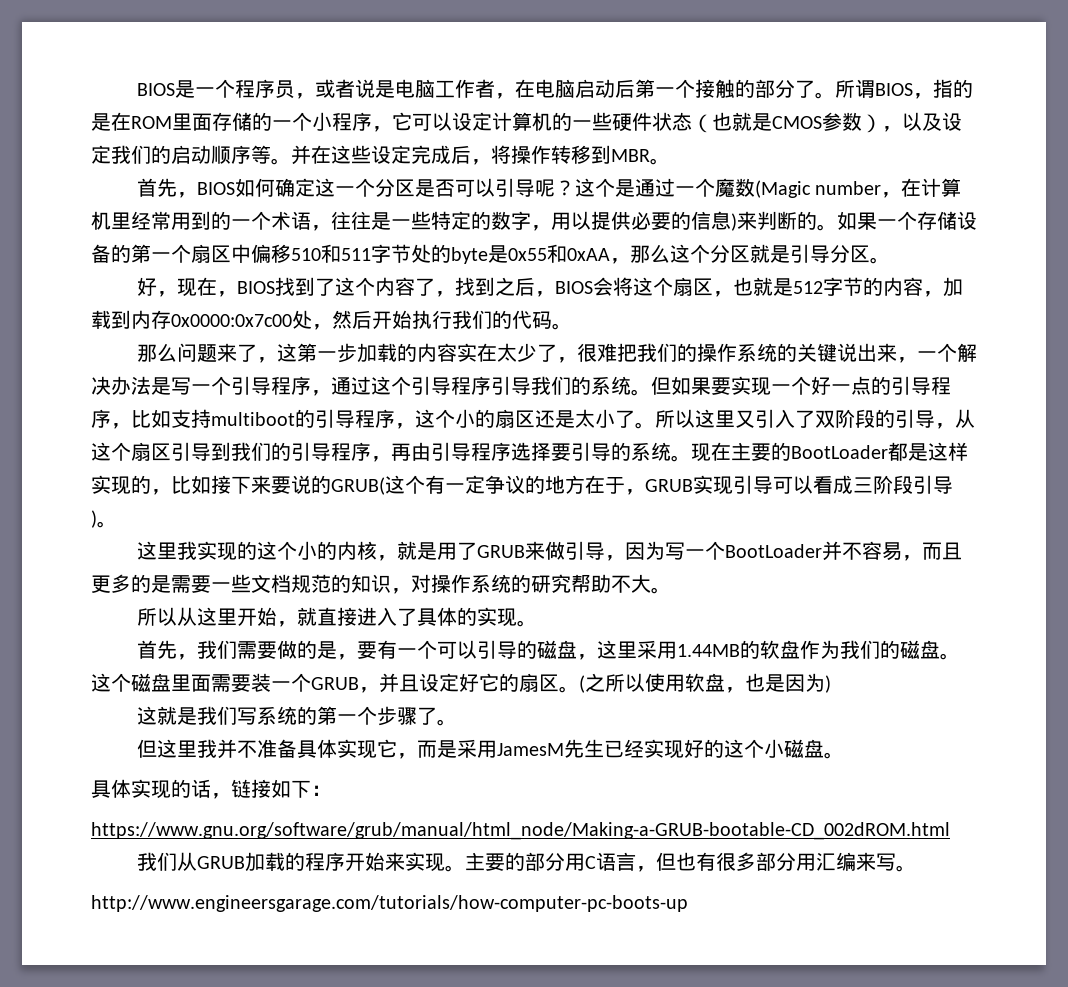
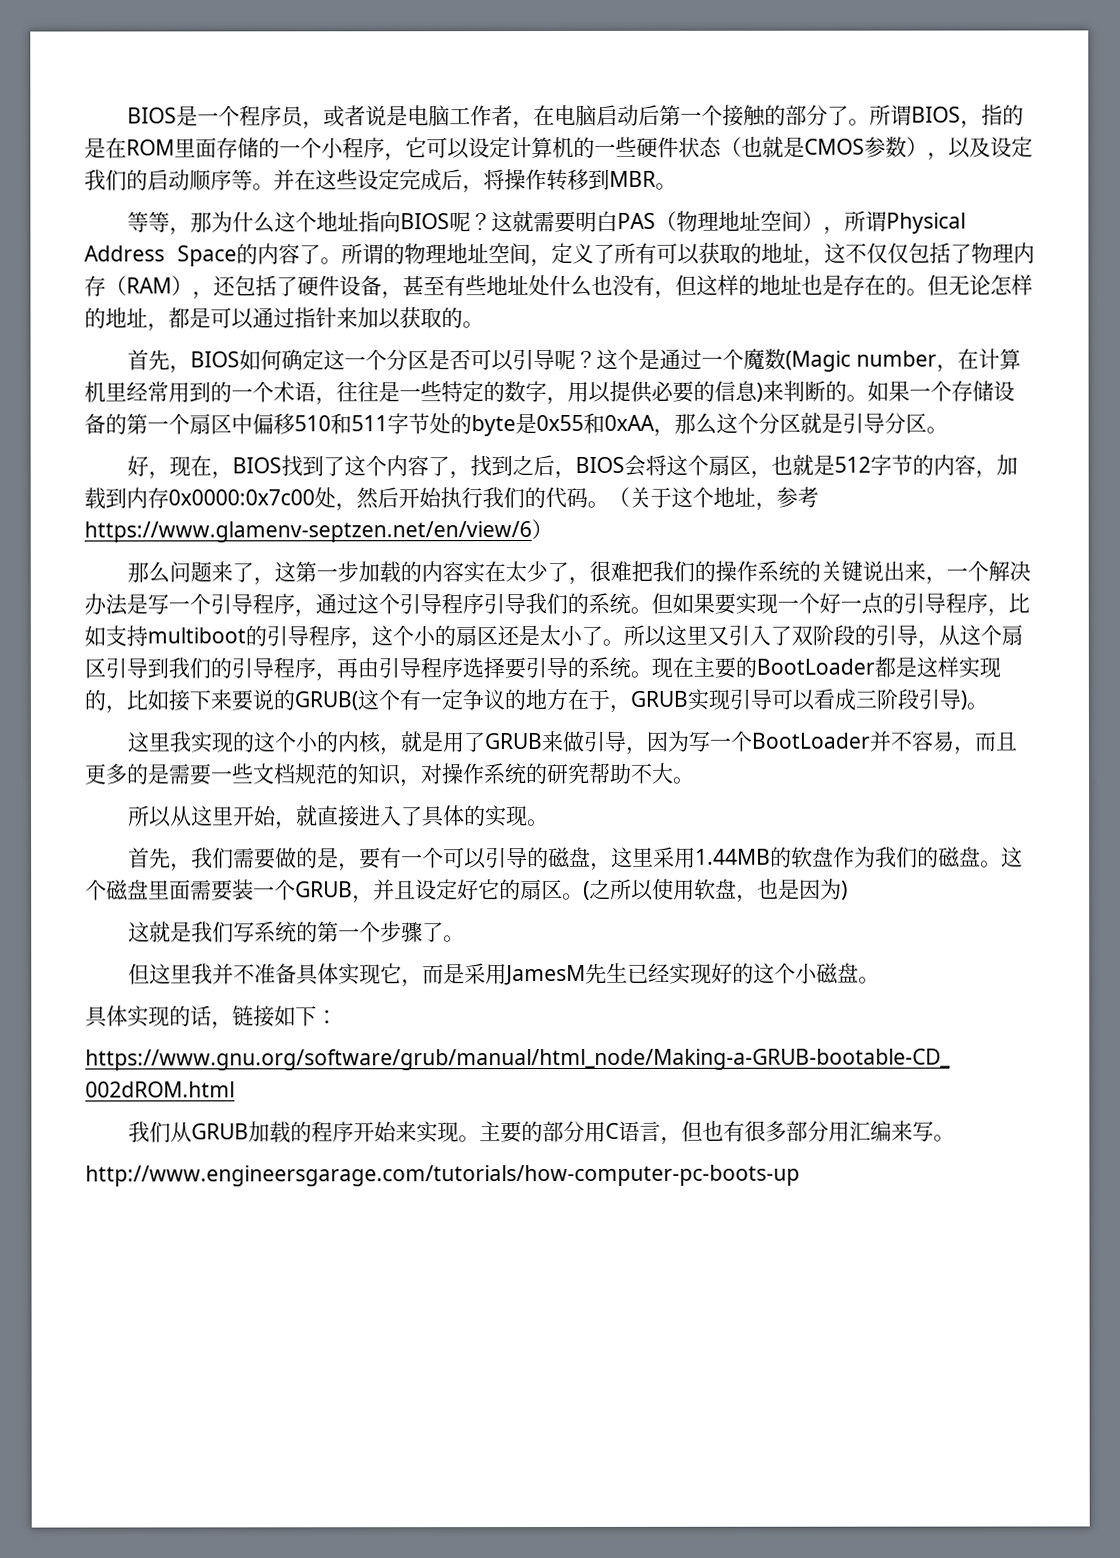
(670, 161) none -> [127,210,967,236] [84,241,1035,268] [84,274,1033,300] [84,306,484,332] // 等等，那为什么这个地址指向BIOS呢？这就需要明白PAS（物理地址空间），所谓Physical Address Space的内容了。所谓的物理地址空间，定义了所有可以获取的地址，这不仅仅包括了物理内存（RAM），还包括了硬件设备，甚至有些地址处什么也没有，但这样的地址也是存在的。但无论怎样的地址，都是可以通过指针来加以获取的。
(572, 326) none -> [608,486,819,511] [84,519,553,543] （关于这个地址，参考https://www.glamenv-septzen.net/en/view/6）

